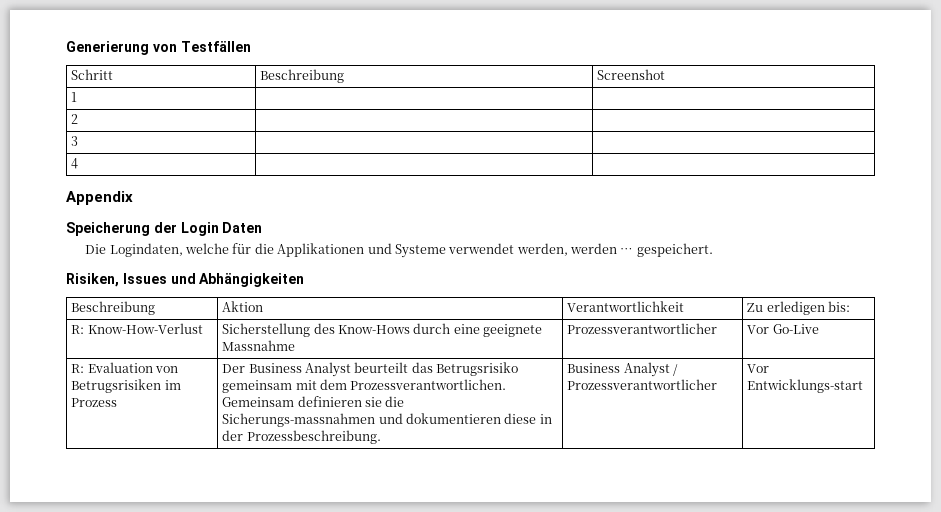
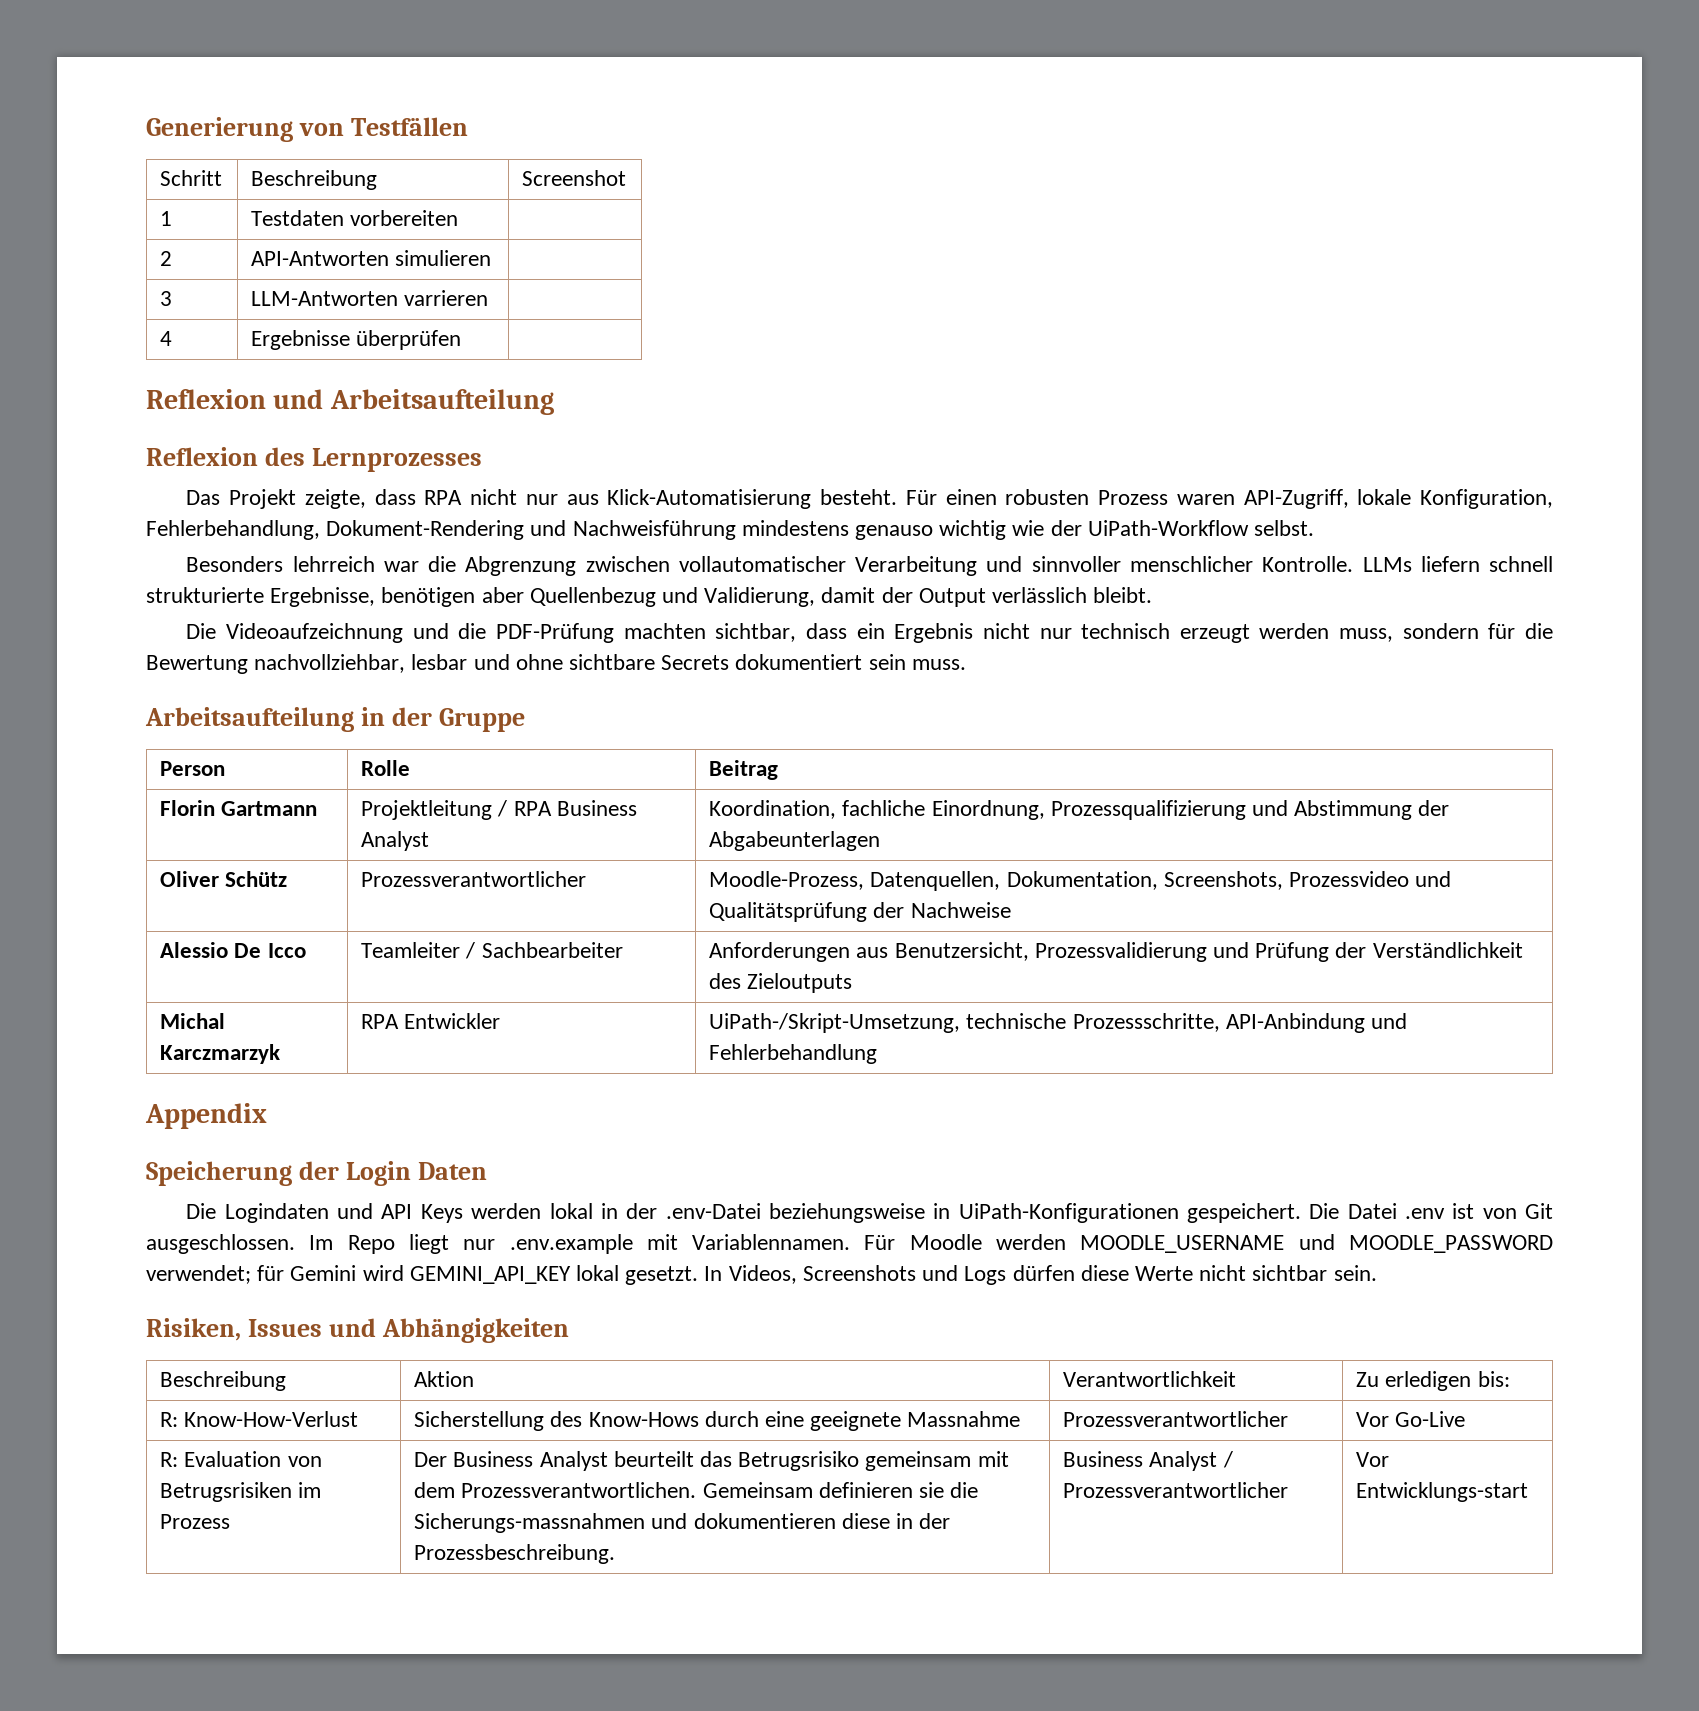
(78, 97) none -> [251,210,459,226] Testdaten vorbereiten
(79, 119) none -> [251,250,492,266] API-Antworten simulieren
(79, 141) none -> [251,290,489,306] LLM-Antworten varrieren
(79, 163) | -> [251,330,462,350] [146,389,554,415] [146,447,482,472] [186,489,1553,509] [146,520,1315,540] [186,556,1553,576] [146,587,1153,607] [186,623,1553,643] [146,654,966,674] [145,707,525,732] [160,761,226,776] [361,760,411,776] [709,760,779,780] [160,800,318,816] [361,800,637,820] [361,831,430,851] [709,800,1450,820] [709,831,881,851] [160,871,288,887] [361,871,587,887] [709,871,1452,891] [709,902,1011,922] [160,942,306,958] [361,942,623,959] [709,942,1523,962] [709,973,853,993] [160,1013,226,1029] [160,1044,281,1064] [361,1013,501,1029] [709,1013,1407,1033] [709,1044,878,1064] Ergebnisse überprüfen | // Reflexion und Arbeitsaufteilung // Reflexion des Lernprozesses // Das Projekt zeigte, dass RPA nicht nur aus Klick-Automatisierung besteht. Für einen robusten Prozess waren API-Zugriff, lokale Konfiguration, Fehlerbehandlung, Dokument-Rendering und Nachweisführung mindestens genauso wichtig wie der UiPath-Workflow selbst. // Besonders lehrreich war die Abgrenzung zwischen vollautomatischer Verarbeitung und sinnvoller menschlicher Kontrolle. LLMs liefern schnell strukturierte Ergebnisse, benötigen aber Quellenbezug und Validierung, damit der Output verlässlich bleibt. // Die Videoaufzeichnung und die PDF-Prüfung machten sichtbar, dass ein Ergebnis nicht nur technisch erzeugt werden muss, sondern für die Bewertung nachvollziehbar, lesbar und ohne sichtbare Secrets dokumentiert sein muss. // Arbeitsaufteilung in der Gruppe // Person | Rolle | Beitrag // Florin Gartmann | Projektleitung / RPA Business Analyst | Koordination, fachliche Einordnung, Prozessqualifizierung und Abstimmung der Abgabeunterlagen // Oliver Schütz | Prozessverantwortlicher | Moodle-Prozess, Datenquellen, Dokumentation, Screenshots, Prozessvideo und Qualitätsprüfung der Nachweise // Alessio De Icco | Teamleiter / Sachbearbeiter | Anforderungen aus Benutzersicht, Prozessvalidierung und Prüfung der Verständlichkeit des Zieloutputs // Michal Karczmarzyk | RPA Entwickler | UiPath-/Skript-Umsetzung, technische Prozessschritte, API-Anbindung und Fehlerbehandlung
[109,243,713,258] Logindaten, welche für die Applikationen und Systeme verwendet werden, werden … gespeichert. -> [224,1203,1553,1223] [146,1234,1553,1254] [146,1265,1377,1285] Logindaten und API Keys werden lokal in der .env-Datei beziehungsweise in UiPath-Konfigurationen gespeichert. Die Datei .env ist von Git ausgeschlossen. Im Repo liegt nur .env.example mit Variablennamen. Für Moodle werden MOODLE_USERNAME und MOODLE_PASSWORD verwendet; für Gemini wird GEMINI_API_KEY lokal gesetzt. In Videos, Screenshots und Logs dürfen diese Werte nicht sichtbar sein.

